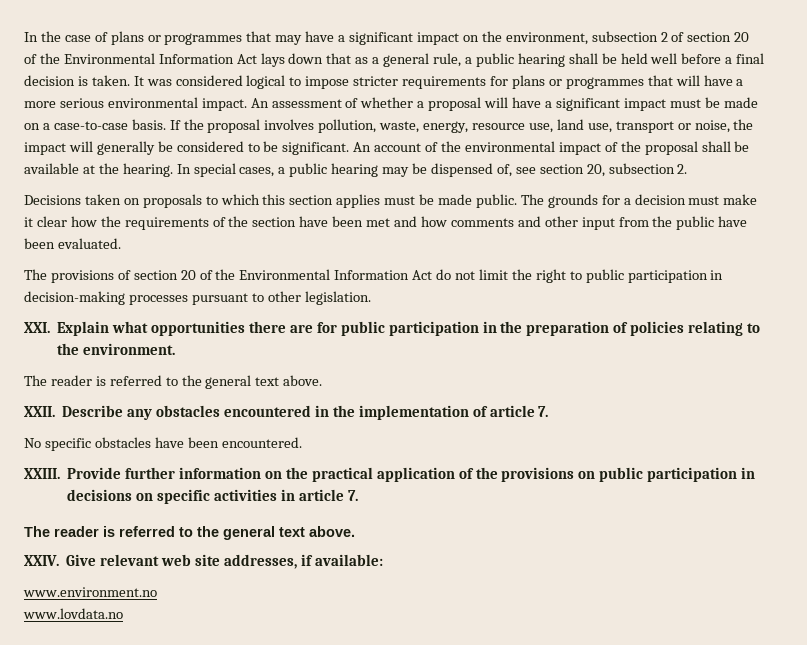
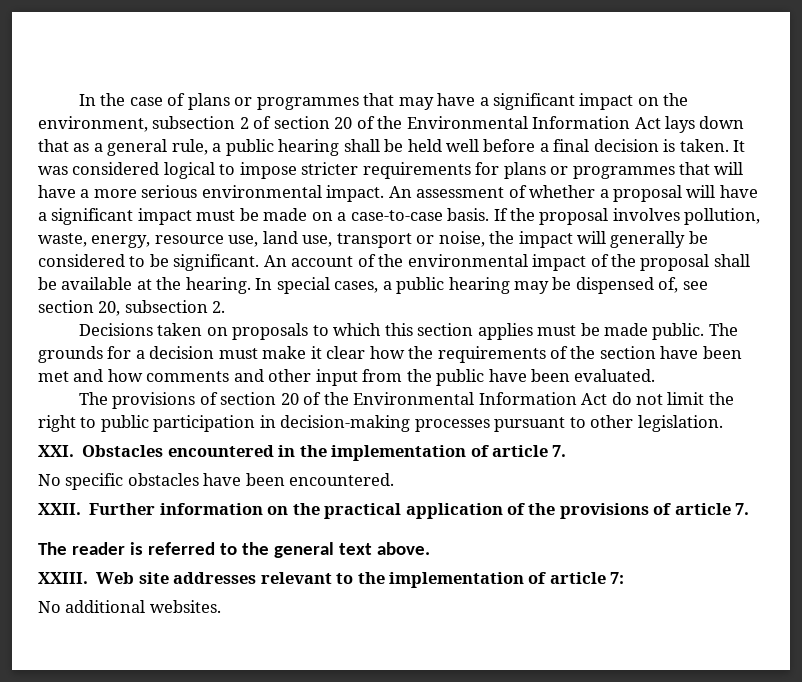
[57,321,761,336] [57,343,176,355] [24,375,323,389] [24,405,221,420] Explain what opportunities there are for public participation in the preparation of policies relating to the environment. // The reader is referred to the general text above. // XXII. Describe any obstacles -> [82,445,164,457] Obstacles
[24,467,176,479] XXIII. Provide further -> [38,503,156,515] XXII. Further
[578,467,756,482] [67,489,295,504] on public participation in decisions on specific activities in -> [653,503,672,515] of
[24,554,383,569] [23,587,157,597] [23,608,123,619] XXIV. Give relevant web site addresses, if available: // www.environment.no // www.lovdata.no -> [38,572,625,588] [38,600,221,613] XXIII. Web site addresses relevant to the implementation of article 7: // No additional websites.

